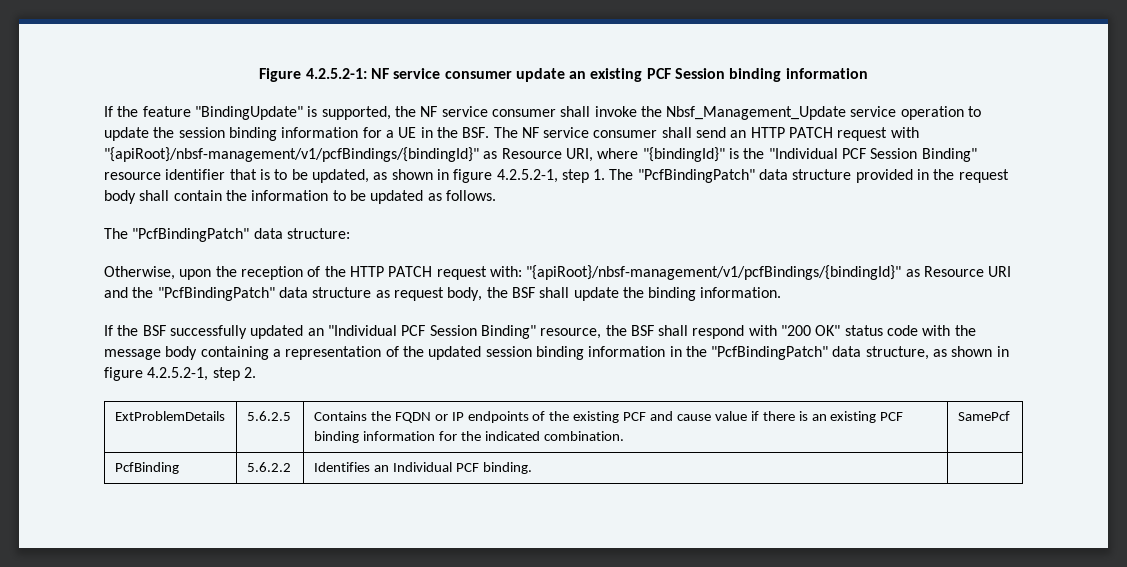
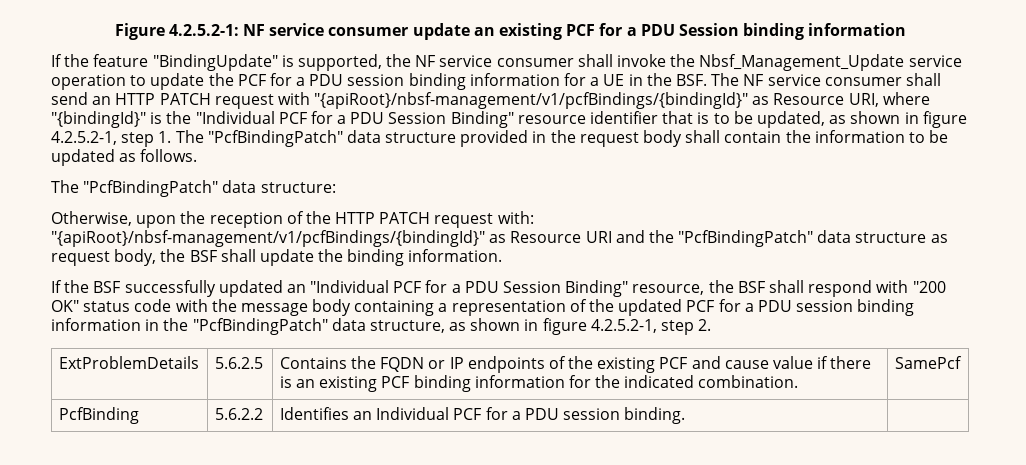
(671, 73) none -> [599,23,675,36] for a PDU
(175, 132) none -> [237,73,344,86] PCF for a PDU
(866, 153) none -> [310,111,385,124] for a PDU
(426, 330) none -> [425,280,499,293] for a PDU
(482, 353) none -> [686,299,792,312] PCF for a PDU
(479, 467) none -> [485,407,621,420] for a PDU session

